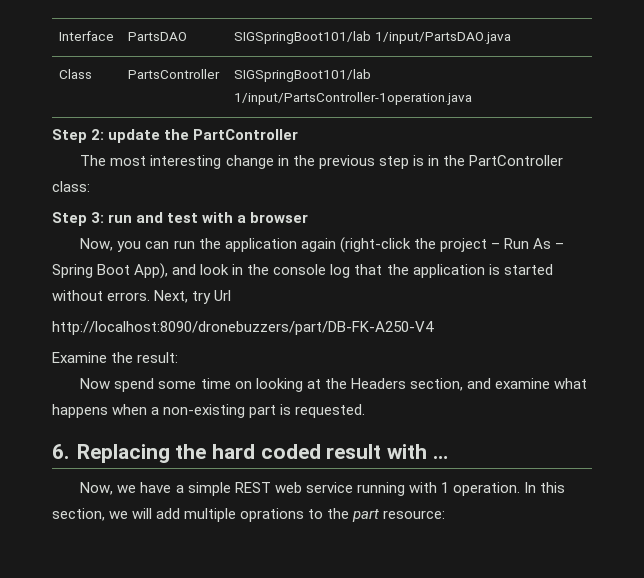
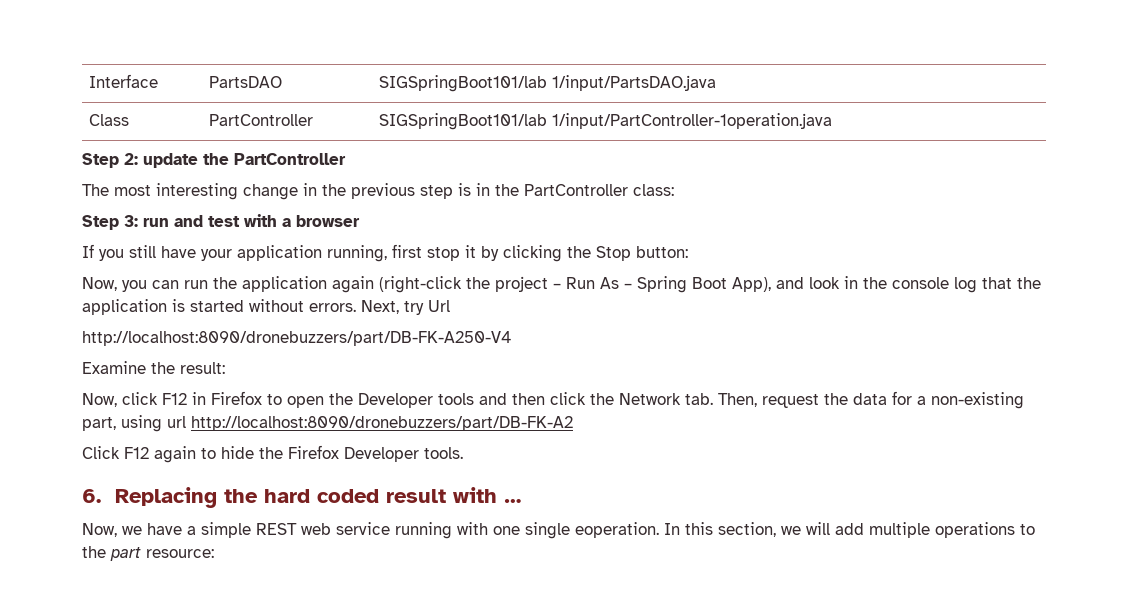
[127,69,220,79] [233,69,371,82] [233,92,472,105] PartsController | SIGSpringBoot101/lab 1/input/PartsController-1operation.java -> [208,114,313,126] [378,113,832,130] PartController | SIGSpringBoot101/lab 1/input/PartController-1operation.java
(309, 217) none -> [82,244,688,262] // If you still have your application running, first stop it by clicking the Stop button:
[80,378,587,392] [52,404,366,418] Now spend some time on looking at the Headers section, and examine what happens when a non-existing part is requested. -> [82,391,1024,409] [82,415,573,432] [82,445,463,463] Now, click F12 in Firefox to open the Developer tools and then click the Network tab. Then, request the data for a non-existing part, using url http://localhost:8090/dronebuzzers/part/DB-FK-A2 // Click F12 again to hide the Firefox Developer tools.
[440,482,520,496] 1 operation. -> [493,522,659,539] one single eoperation.
[240,508,305,522] oprations -> [935,522,1015,538] operations

